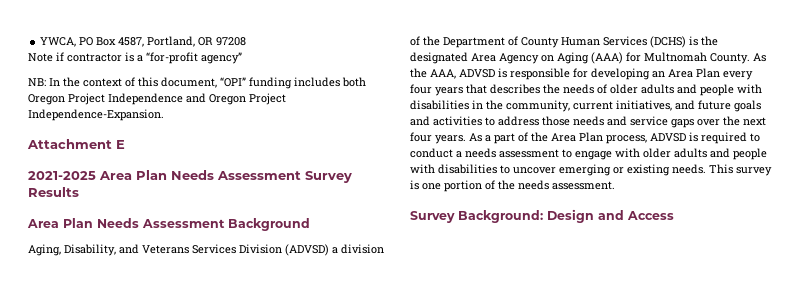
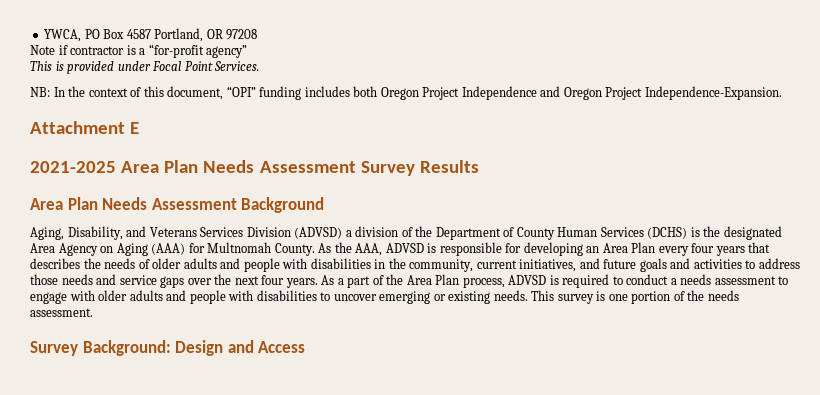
[118,37,145,47] 4587, -> [126,29,151,39] 4587
(242, 58) none -> [30,61,260,74] // This is provided under Focal Point Services.

